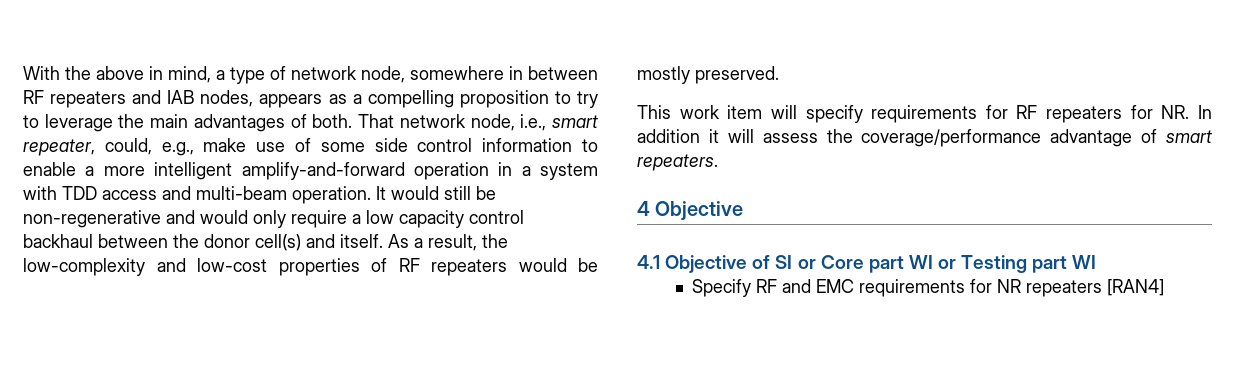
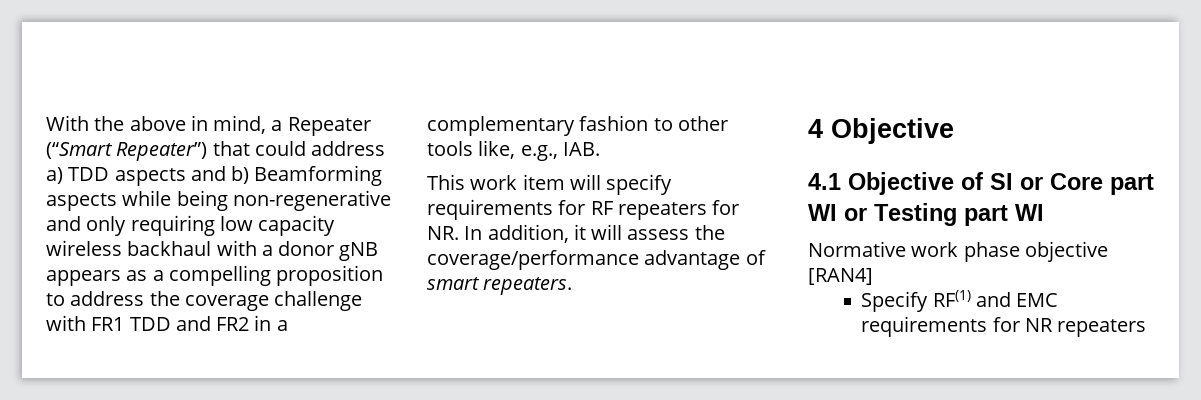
[230,66,598,84] [23,90,254,108] type of network node, somewhere in between RF repeaters and IAB nodes, -> [287,117,371,136] [46,141,386,161] [46,165,383,186] [46,190,391,211] [46,215,336,236] [46,240,379,261] Repeater (“Smart Repeater”) that could address a) TDD aspects and b) Beamforming aspects while being non-regenerative and only requiring low capacity wireless backhaul with a donor gNB
[577,91,598,108] [23,114,599,132] [23,138,598,156] [23,162,598,180] [23,186,496,204] [23,210,524,228] [23,234,508,251] [23,258,598,276] [637,66,779,84] try to leverage the main advantages of both. That network node, i.e., smart repeater, could, e.g., make use of some side control information to enable a more intelligent amplify-and-forward operation in a system with TDD access and multi-beam operation. It would still be non-regenerative and would only require a low capacity control backhaul between the donor cell(s) and itself. As a result, the low-complexity and low-cost properties of RF repeaters would be mostly preserved. -> [70,291,363,311] [46,315,288,331] [427,115,728,136] [427,140,600,161] address the coverage challenge with FR1 TDD and FR2 in a complementary fashion to other tools like, e.g., IAB.
[637,129,700,143] addition -> [487,224,569,243] addition,
(1097, 262) none -> [808,241,1108,262] [808,268,873,285] // Normative work phase objective [RAN4]
[755,279,777,293] RF -> [932,290,971,307] RF(1)
[1106,279,1164,296] [RAN4] -> (1147, 328) none

